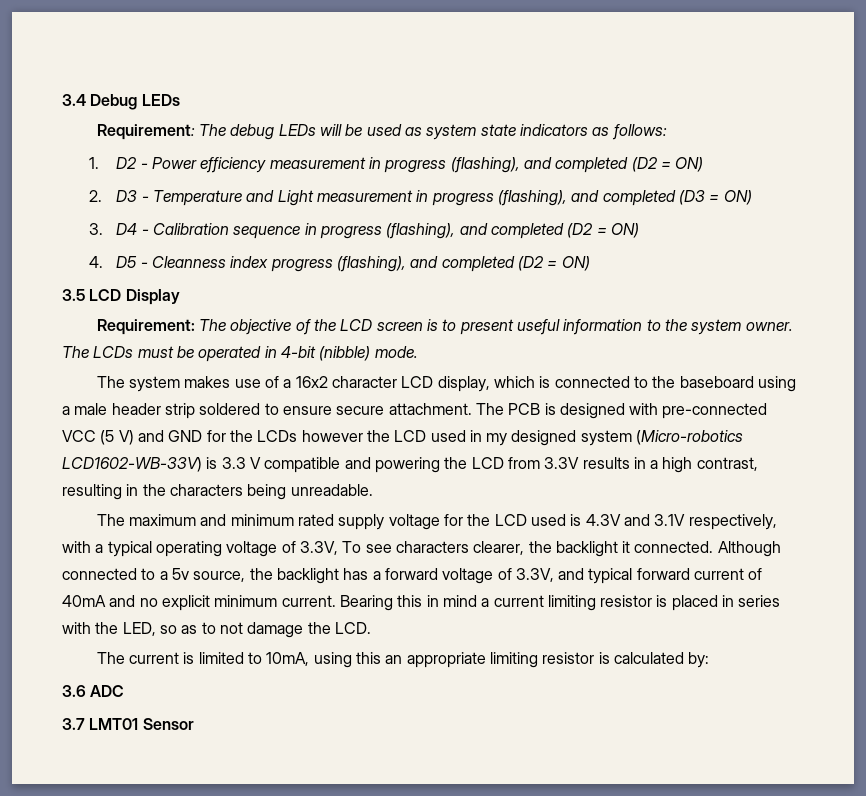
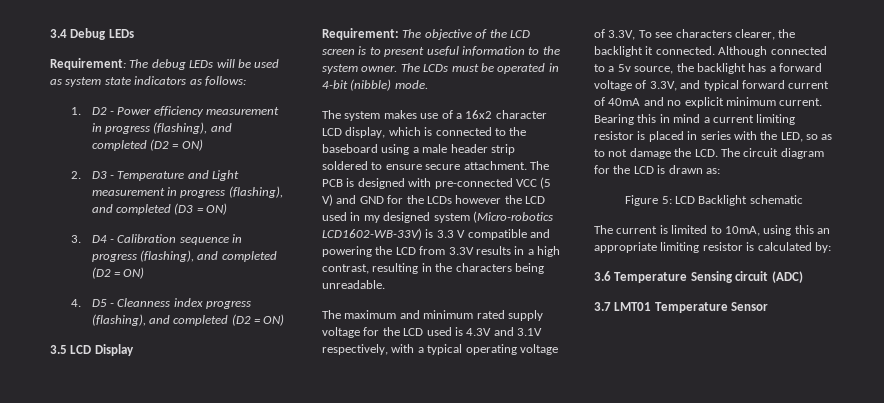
(371, 628) none -> [720,148,824,159] [594,165,720,174] [625,195,803,206] The circuit diagram for the LCD is drawn as: // Figure 5: LCD Backlight schematic
[90,685,125,697] ADC -> [614,271,803,283] Temperature Sensing circuit (ADC)
(139, 724) none -> [654,302,728,313] Temperature

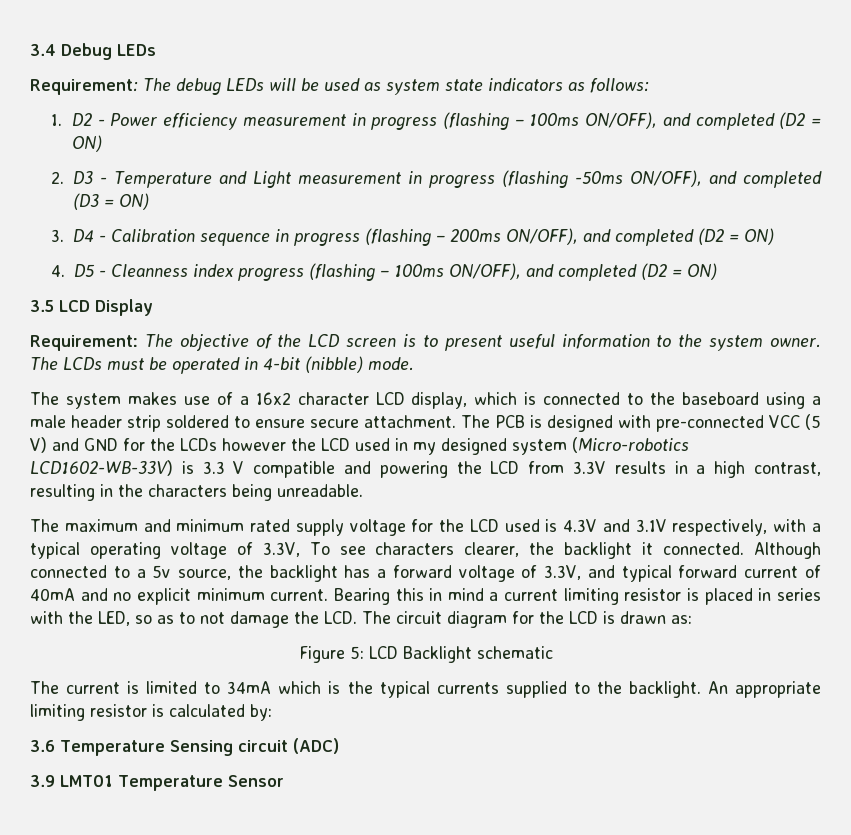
[153,122,208,134] (flashing), -> [442,112,658,130] (flashing – 100ms ON/OFF),
[228,186,283,198] (flashing), -> [501,170,702,188] (flashing -50ms ON/OFF),
[139,250,194,262] (flashing), -> [364,228,578,246] (flashing – 200ms ON/OFF),
[91,314,146,326] (flashing), -> [308,263,521,281] (flashing – 100ms ON/OFF),
[724,225,830,236] 10mA, using this an -> [227,681,728,698] 34mA which is the typical currents supplied to the backlight. An
[594,302,611,311] 3.7 -> [30,775,55,787] 3.9

